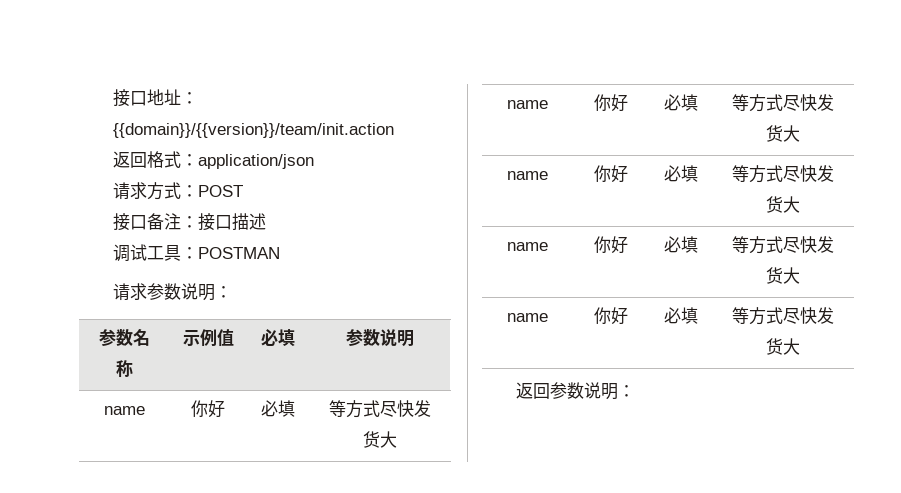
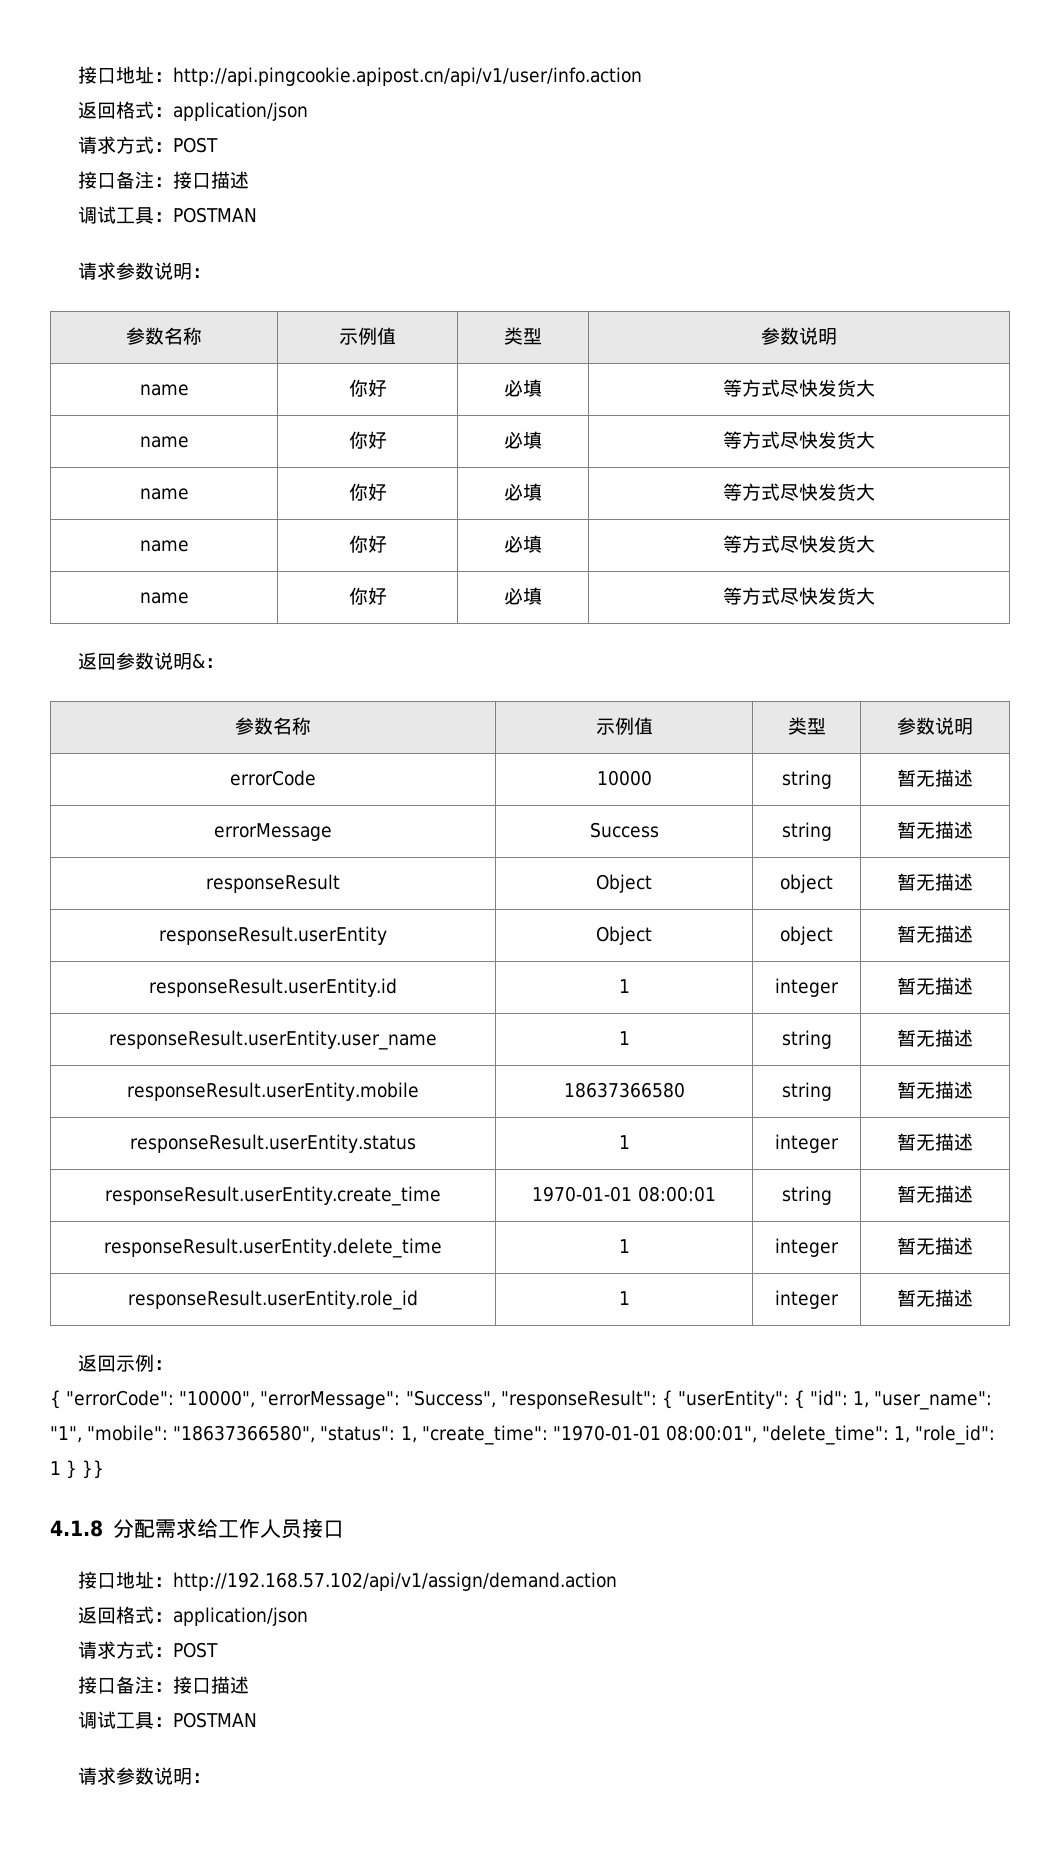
[112,89,198,107] [112,123,394,138] 接口地址：{{domain}}/{{version}}/team/init.action -> [77,66,642,86] 接口地址：http://api.pingcookie.apipost.cn/api/v1/user/info.action
[260,329,295,346] 必填 -> [504,327,542,345] 类型
[617,385,635,397] ： -> [191,653,224,669] [235,717,311,735] [595,717,653,735] [787,717,826,735] [897,717,973,735] [230,770,316,786] [596,770,652,786] [781,770,832,789] [897,769,973,787] [214,823,332,841] [589,822,659,838] [781,822,832,841] [897,821,973,839] [206,874,341,893] [596,874,652,893] [780,874,833,893] [897,873,973,891] [159,926,388,945] [596,926,652,945] [780,926,833,945] [897,925,973,943] [148,978,398,997] [618,979,630,993] [775,978,839,997] [897,977,973,995] [108,1030,438,1050] [618,1031,630,1045] [781,1030,832,1049] [897,1029,973,1047] [127,1082,420,1101] [563,1082,685,1098] [781,1082,832,1101] [897,1081,973,1099] [130,1134,417,1153] [618,1135,630,1149] [775,1134,839,1153] [897,1133,973,1151] [104,1186,442,1206] [532,1186,716,1202] [781,1186,832,1205] [897,1185,973,1203] [104,1238,443,1258] [618,1239,630,1253] [775,1238,839,1257] [897,1237,973,1255] [127,1290,419,1310] [618,1291,630,1305] [775,1290,839,1309] [897,1289,973,1307] [77,1354,173,1372] [50,1390,993,1410] [50,1425,996,1445] [50,1460,105,1479] [50,1518,344,1539] [77,1571,617,1591] [77,1606,308,1626] [77,1641,218,1659] [77,1676,249,1694] [77,1711,257,1729] [77,1767,211,1785] &： // 参数名称 | 示例值 | 类型 | 参数说明 // errorCode | 10000 | string | 暂无描述 // errorMessage | Success | string | 暂无描述 // responseResult | Object | object | 暂无描述 // responseResult.userEntity | Object | object | 暂无描述 // responseResult.userEntity.id | 1 | integer | 暂无描述 // responseResult.userEntity.user_name | 1 | string | 暂无描述 // responseResult.userEntity.mobile | 18637366580 | string | 暂无描述 // responseResult.userEntity.status | 1 | integer | 暂无描述 // responseResult.userEntity.create_time | 1970-01-01 08:00:01 | string | 暂无描述 // responseResult.userEntity.delete_time | 1 | integer | 暂无描述 // responseResult.userEntity.role_id | 1 | integer | 暂无描述 // 返回示例： // { "errorCode": "10000", "errorMessage": "Success", "responseResult": { "userEntity": { "id": 1, "user_name": "1", "mobile": "18637366580", "status": 1, "create_time": "1970-01-01 08:00:01", "delete_time": 1, "role_id": 1 } }} // 4.1.8分配需求给工作人员接口 // 接口地址：http://192.168.57.102/api/v1/assign/demand.action // 返回格式：application/json // 请求方式：POST // 接口备注：接口描述 // 调试工具：POSTMAN // 请求参数说明：

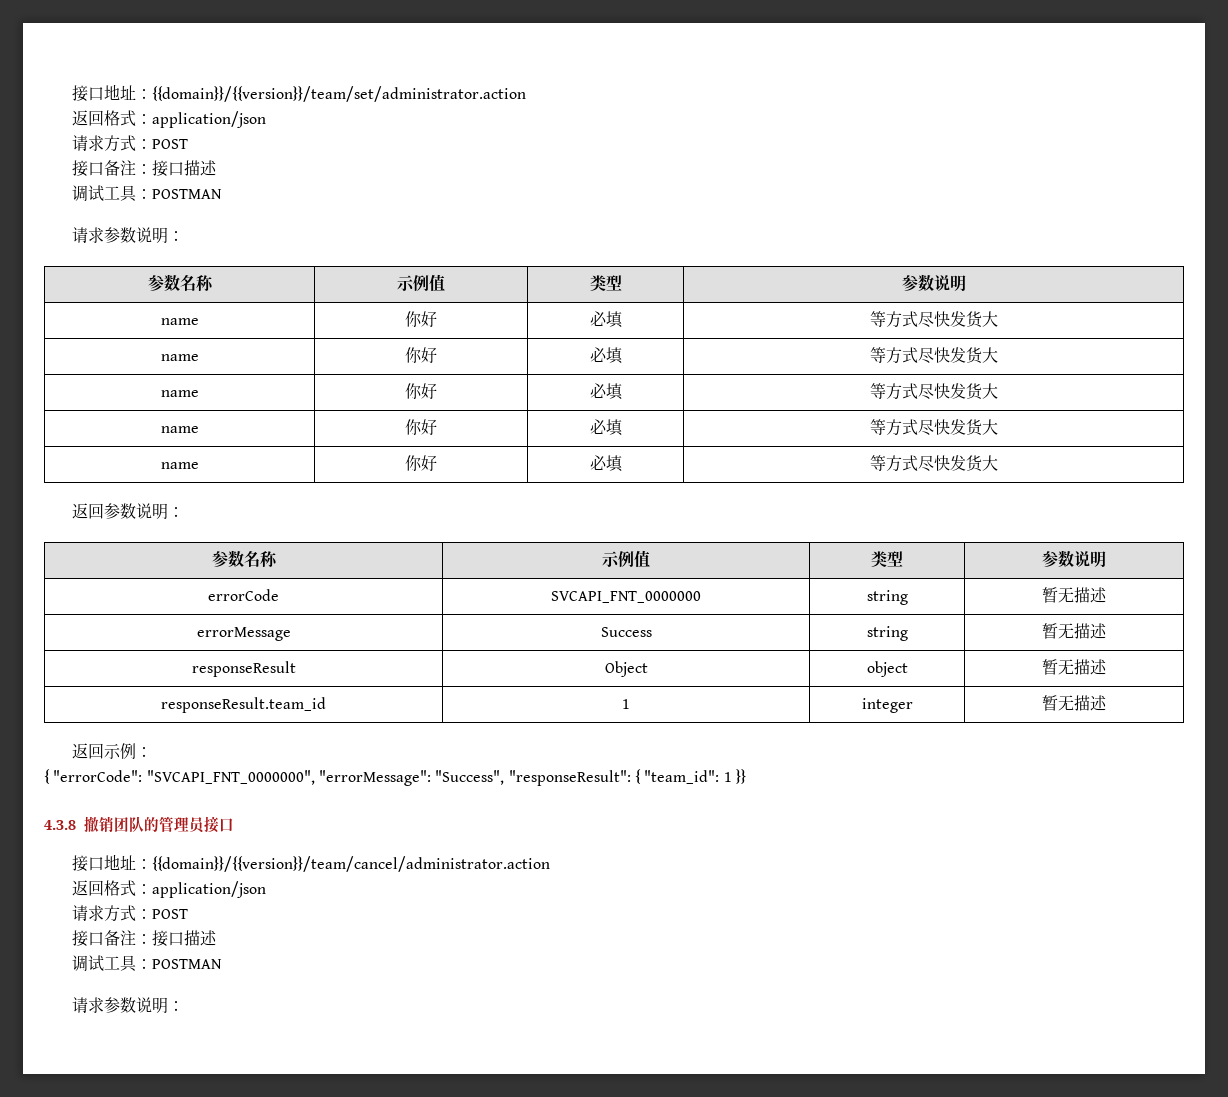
[77,66,642,86] 接口地址：http://api.pingcookie.apipost.cn/api/v1/user/info.action -> [71,84,526,102] 接口地址：{{domain}}/{{version}}/team/set/administrator.action
[191,653,205,669] & -> (168, 511) none
[596,770,652,786] 10000 -> [551,591,701,603] SVCAPI_FNT_0000000
[159,926,388,945] [596,926,652,945] [780,926,833,945] [897,925,973,943] [148,978,398,997] [618,979,630,993] [775,978,839,997] [897,977,973,995] [108,1030,438,1050] [618,1031,630,1045] [781,1030,832,1049] [897,1029,973,1047] [127,1082,420,1101] [563,1082,685,1098] [781,1082,832,1101] [897,1081,973,1099] [130,1134,417,1153] [618,1135,630,1149] [775,1134,839,1153] [897,1133,973,1151] [104,1186,442,1206] [532,1186,716,1202] [781,1186,832,1205] [897,1185,973,1203] [104,1238,443,1258] [618,1239,630,1253] [775,1238,839,1257] [897,1237,973,1255] [127,1290,419,1310] responseResult.userEntity | Object | object | 暂无描述 // responseResult.userEntity.id | 1 | integer | 暂无描述 // responseResult.userEntity.user_name | 1 | string | 暂无描述 // responseResult.userEntity.mobile | 18637366580 | string | 暂无描述 // responseResult.userEntity.status | 1 | integer | 暂无描述 // responseResult.userEntity.create_time | 1970-01-01 08:00:01 | string | 暂无描述 // responseResult.userEntity.delete_time | 1 | integer | 暂无描述 // responseResult.userEntity.role_id -> [161,697,326,713] responseResult.team_id
[179,1390,256,1408] "10000", -> [146,770,315,785] "SVCAPI_FNT_0000000",
[677,1390,993,1410] [50,1425,996,1445] [50,1460,105,1479] [50,1518,281,1538] "userEntity": { "id": 1, "user_name": "1", "mobile": "18637366580", "status": 1, "create_time": "1970-01-01 08:00:01", "delete_time": 1, "role_id": 1 } }} // 4.1.8分配需求给工作人 -> [644,769,746,784] [44,816,189,833] "team_id": 1 }} // 4.3.8撤销团队的管理
[172,1572,617,1591] http://192.168.57.102/api/v1/assign/demand.action -> [151,856,550,872] {{domain}}/{{version}}/team/cancel/administrator.action

